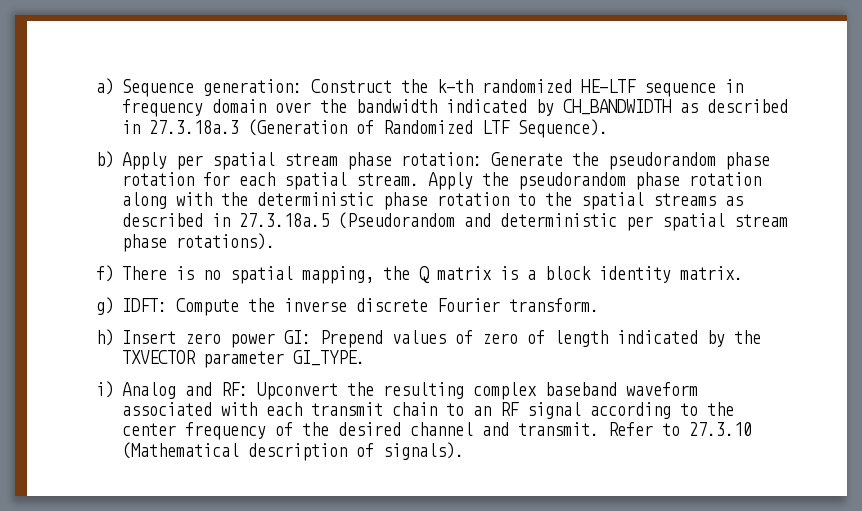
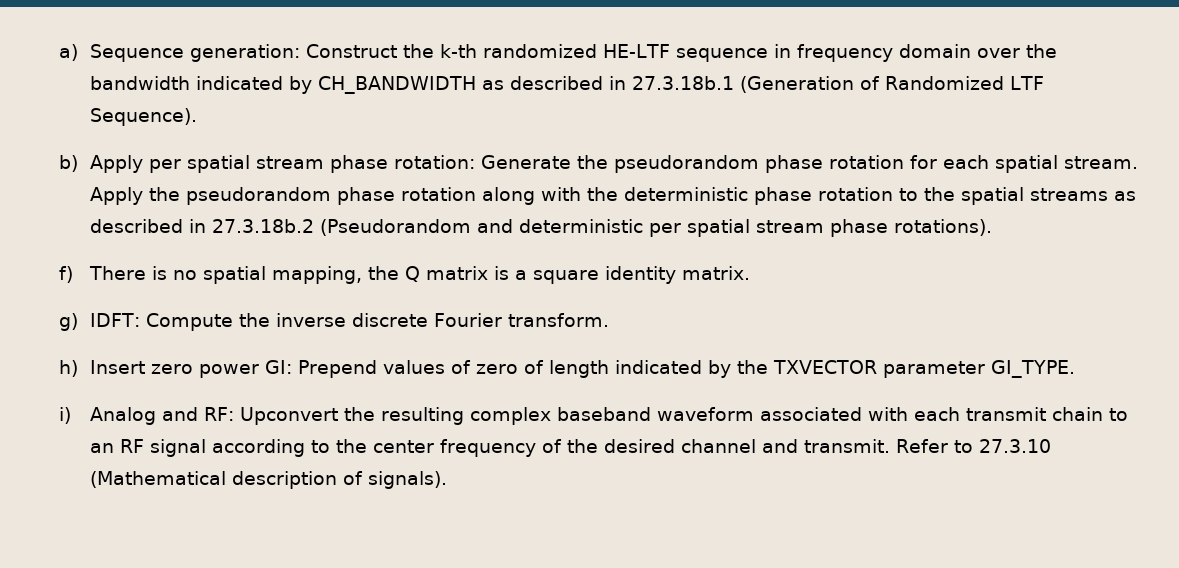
[148,120,239,134] 27.3.18a.3 -> [631,76,734,90] 27.3.18b.1
[238,213,329,227] 27.3.18a.5 -> [211,219,314,233] 27.3.18b.2
[544,266,591,280] block -> [532,270,599,284] square

